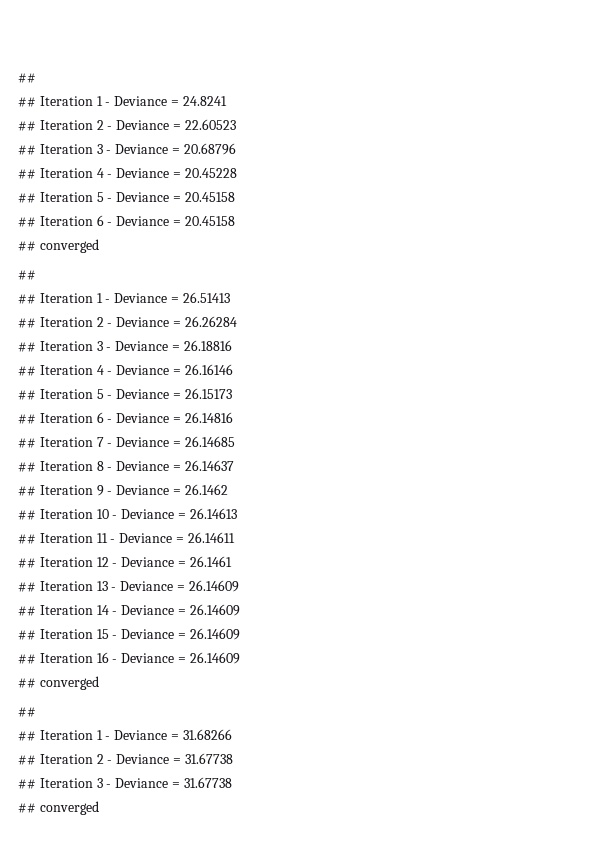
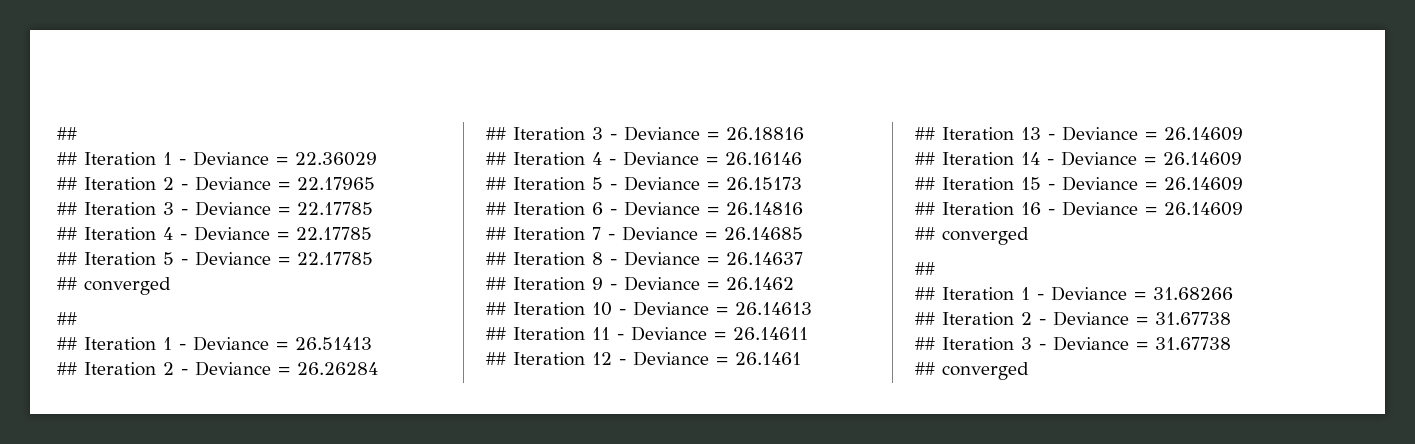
[18,73,36,83] [18,96,227,107] [18,119,236,131] [18,143,236,155] [18,168,237,179] [18,192,235,203] [18,215,235,227] ## // ## Iteration 1 - Deviance = 24.8241 // ## Iteration 2 - Deviance = 22.60523 // ## Iteration 3 - Deviance = 20.68796 // ## Iteration 4 - Deviance = 20.45228 // ## Iteration 5 - Deviance = 20.45158 // ## Iteration 6 - Deviance = 20.45158 -> [57,127,77,140] [57,151,377,166] [57,176,375,191] [57,201,373,216] [57,226,372,241] [57,251,373,266] ## // ## Iteration 1 - Deviance = 22.36029 // ## Iteration 2 - Deviance = 22.17965 // ## Iteration 3 - Deviance = 22.17785 // ## Iteration 4 - Deviance = 22.17785 // ## Iteration 5 - Deviance = 22.17785

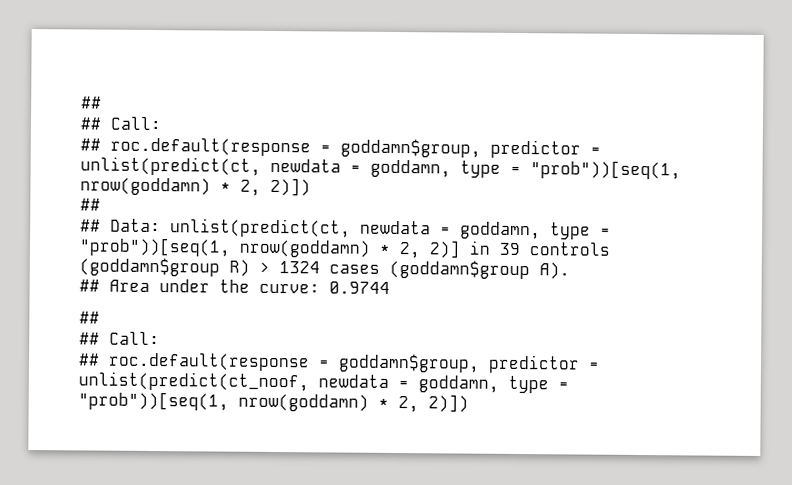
[57,127,77,140] [57,151,377,166] [57,176,375,191] [57,201,373,216] [57,226,372,241] [57,251,373,266] [57,277,171,295] [57,312,77,325] [57,336,372,351] [57,361,378,376] [486,126,804,141] [486,151,802,166] [486,176,802,191] [486,201,803,216] [486,226,803,241] [486,251,803,266] [486,276,794,291] [486,301,812,316] [486,326,808,341] [486,351,801,366] [915,126,1243,141] [915,151,1242,166] [915,176,1243,191] [915,201,1243,216] [915,227,1029,245] [915,262,935,275] [915,286,1233,301] [915,311,1231,326] [915,336,1231,351] [915,362,1029,380] ## // ## Iteration 1 - Deviance = 22.36029 // ## Iteration 2 - Deviance = 22.17965 // ## Iteration 3 - Deviance = 22.17785 // ## Iteration 4 - Deviance = 22.17785 // ## Iteration 5 - Deviance = 22.17785 // ## converged // ## // ## Iteration 1 - Deviance = 26.51413 // ## Iteration 2 - Deviance = 26.26284 // ## Iteration 3 - Deviance = 26.18816 // ## Iteration 4 - Deviance = 26.16146 // ## Iteration 5 - Deviance = 26.15173 // ## Iteration 6 - Deviance = 26.14816 // ## Iteration 7 - Deviance = 26.14685 // ## Iteration 8 - Deviance = 26.14637 // ## Iteration 9 - Deviance = 26.1462 // ## Iteration 10 - Deviance = 26.14613 // ## Iteration 11 - Deviance = 26.14611 // ## Iteration 12 - Deviance = 26.1461 // ## Iteration 13 - Deviance = 26.14609 // ## Iteration 14 - Deviance = 26.14609 // ## Iteration 15 - Deviance = 26.14609 // ## Iteration 16 - Deviance = 26.14609 // ## converged // ## // ## Iteration 1 - Deviance = 31.68266 // ## Iteration 2 - Deviance = 31.67738 // ## Iteration 3 - Deviance = 31.67738 // ## converged -> [81,96,102,109] [80,116,162,131] [80,137,601,159] [80,156,681,180] [80,177,311,197] [80,198,101,211] [80,218,611,240] [79,237,611,259] [79,257,570,280] [79,279,390,294] [79,311,100,324] [79,331,160,346] [78,352,600,374] [78,371,569,394] [78,391,469,413] ## // ## Call: // ## roc.default(response = goddamn$group, predictor = unlist(predict(ct, newdata = goddamn, type = "prob"))[seq(1, nrow(goddamn) * 2, 2)]) // ## // ## Data: unlist(predict(ct, newdata = goddamn, type = "prob"))[seq(1, nrow(goddamn) * 2, 2)] in 39 controls (goddamn$group R) > 1324 cases (goddamn$group A). // ## Area under the curve: 0.9744 // ## // ## Call: // ## roc.default(response = goddamn$group, predictor = unlist(predict(ct_noof, newdata = goddamn, type = "prob"))[seq(1, nrow(goddamn) * 2, 2)])

